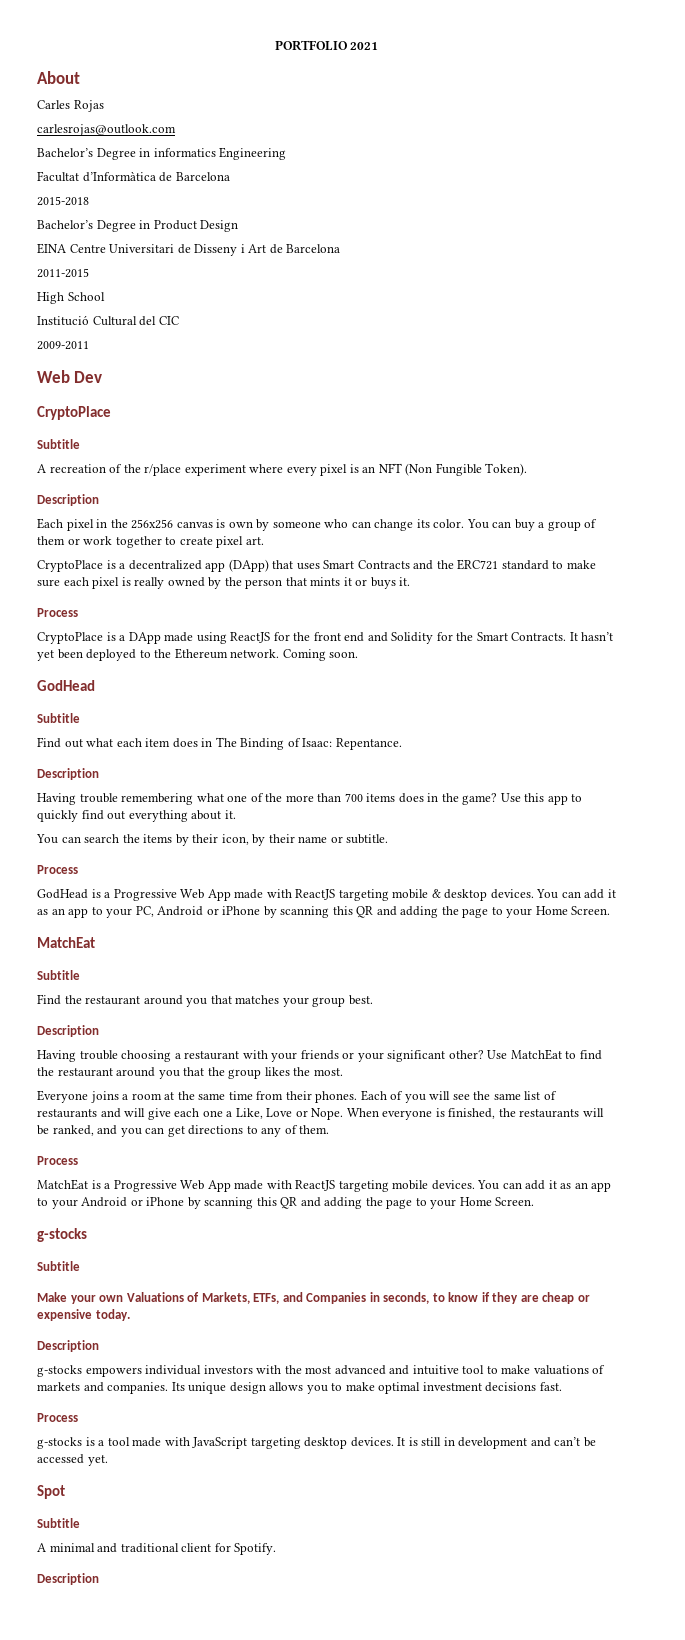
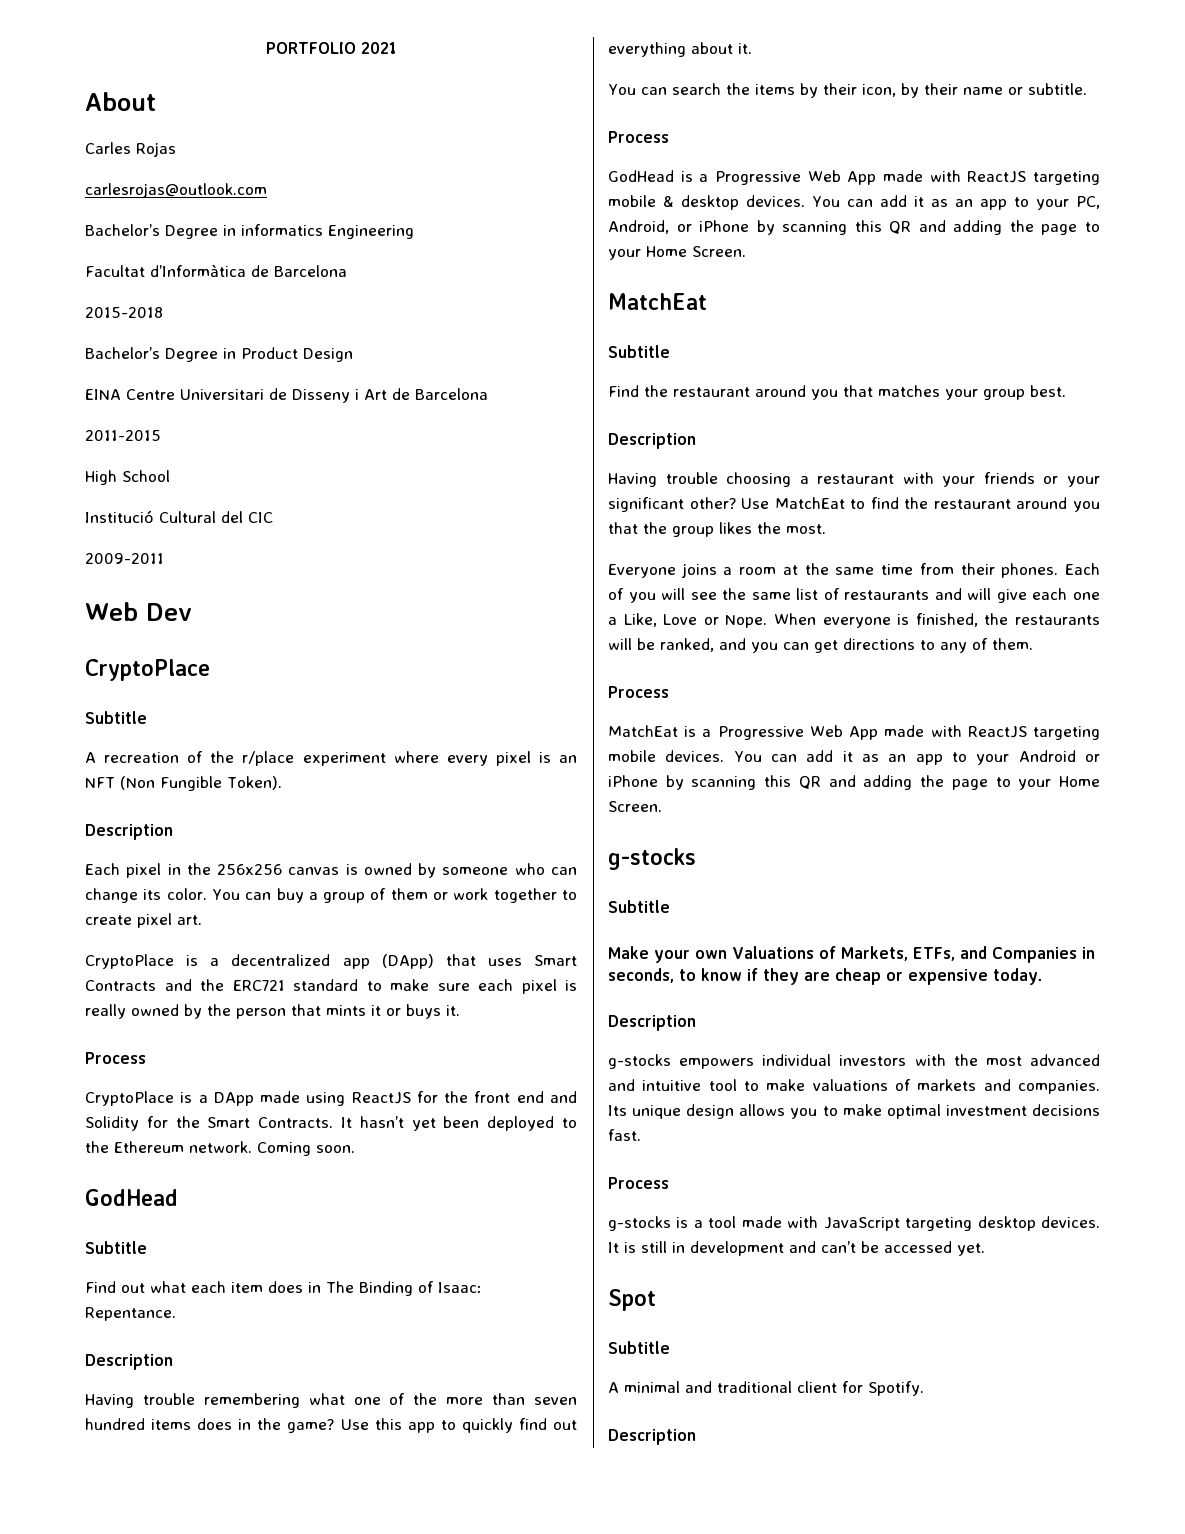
[228,521,253,528] own -> [363,863,412,875] owned
[344,793,363,802] 700 -> [534,1397,578,1405] [85,1418,145,1430] seven hundred
[157,906,204,916] Android -> [608,220,669,234] Android,

